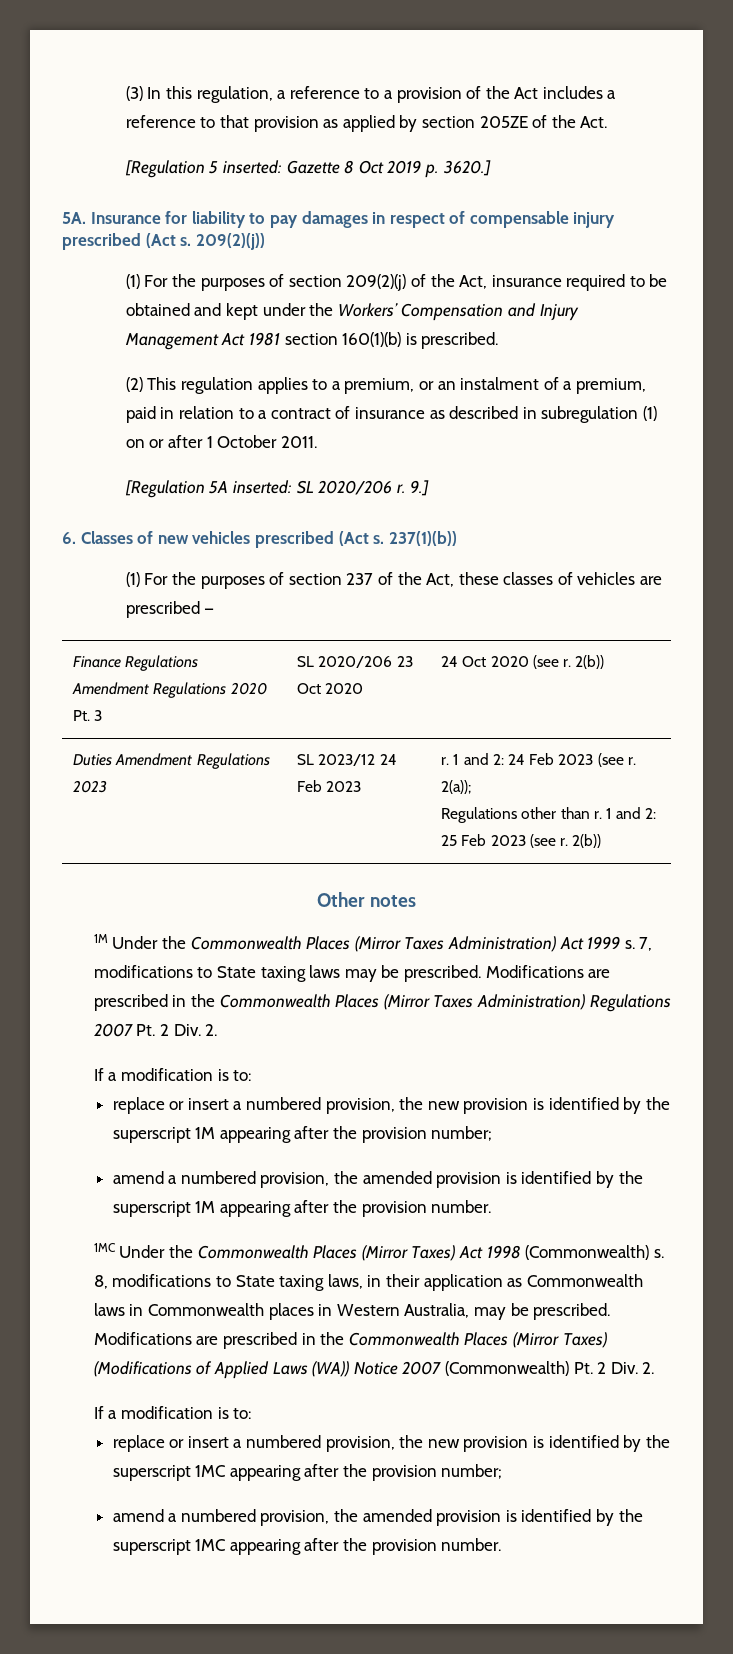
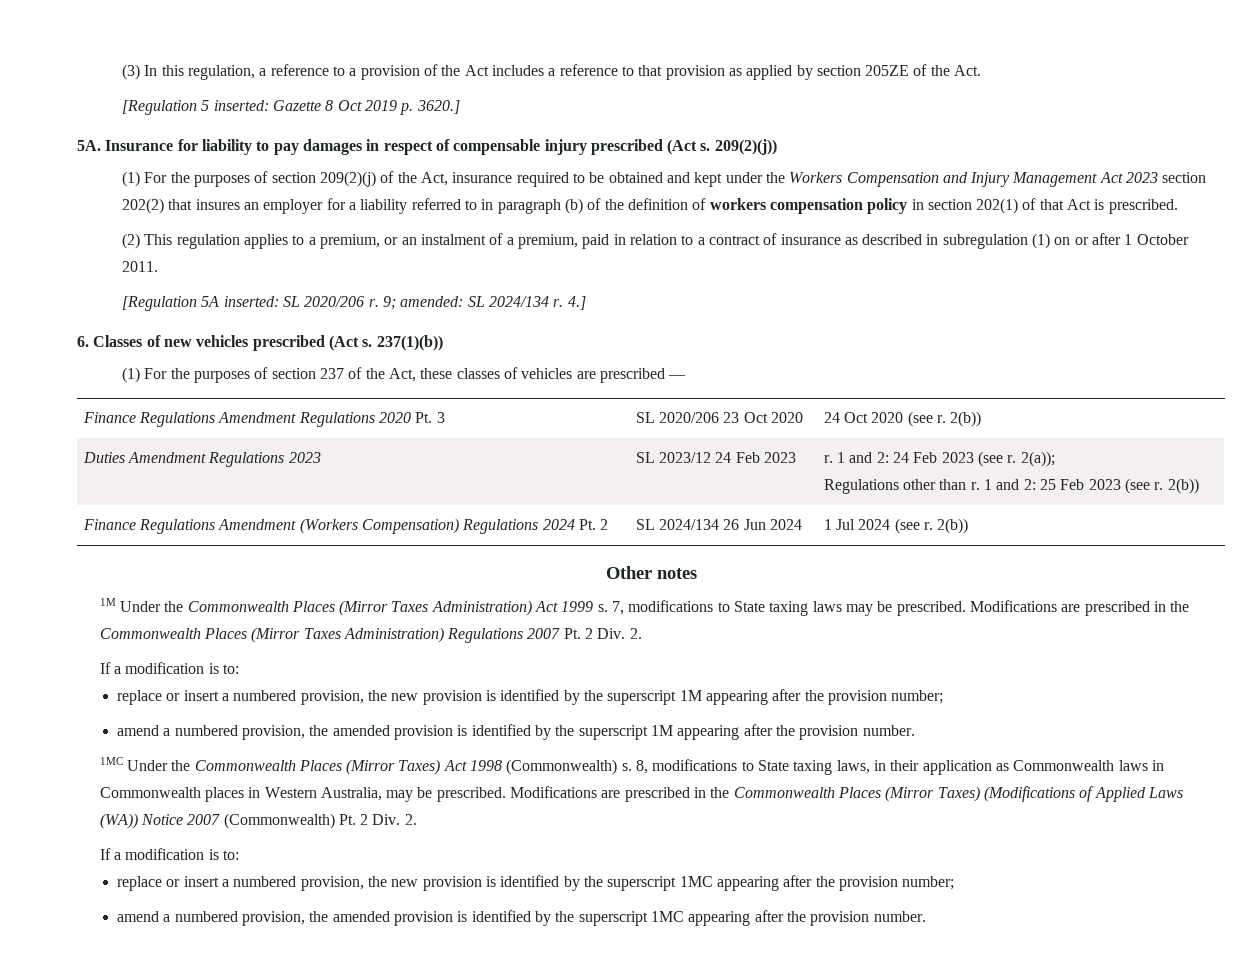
[337,303,398,317] Workers’ -> [789,172,843,183] Workers
[248,332,402,347] 1981 section 160(1)(b) -> [1126,172,1207,183] [122,198,1092,214] 2023 section 202(2) that insures an employer for a liability referred to in paragraph (b) of the definition of workers compensation policy in section 202(1) of that Act
[410,480,430,496] 9.] -> [383,296,586,310] 9; amended: SL 2024/134 r. 4.]
(602, 841) none -> [82,518,609,534] [635,519,803,530] [823,518,969,534] // Finance Regulations Amendment (Workers Compensation) Regulations 2024 Pt. 2 | SL 2024/134 26 Jun 2024 | 1 Jul 2024 (see r. 2(b))

